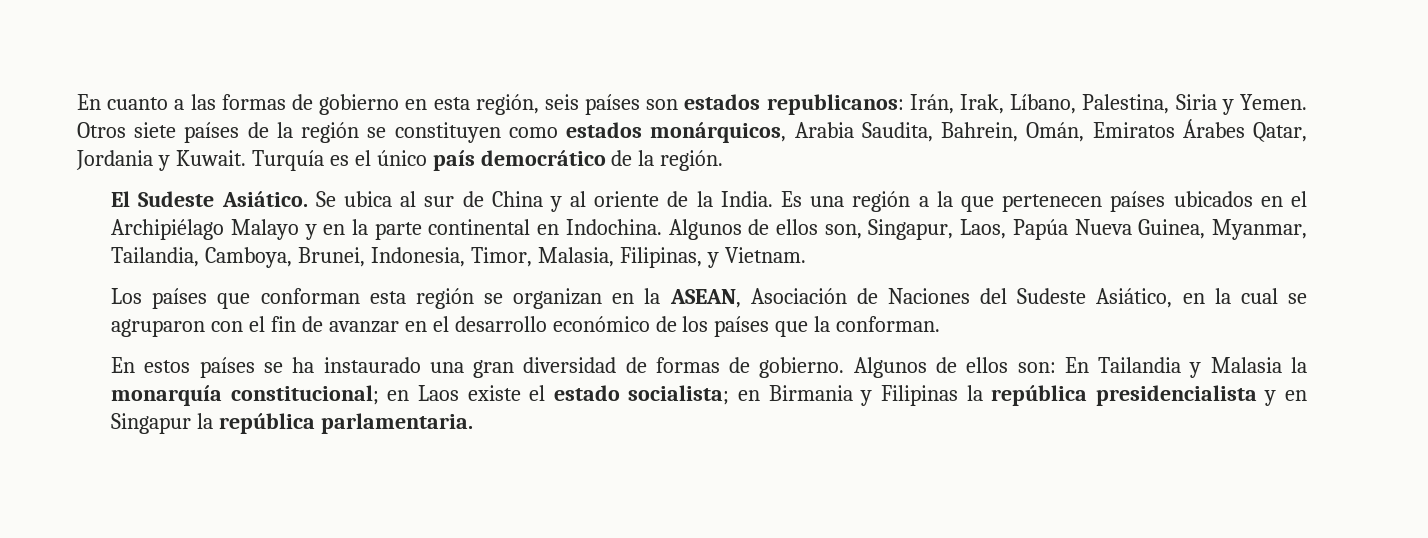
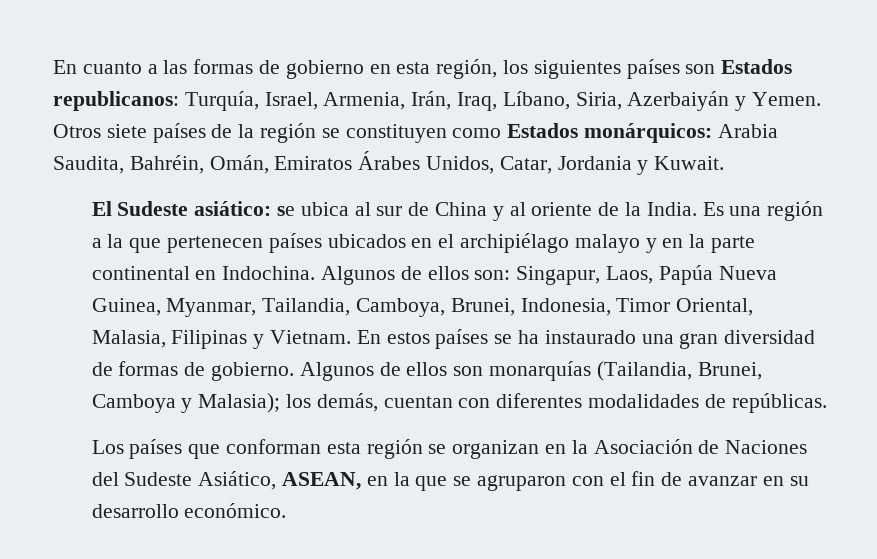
[544,94,1217,115] seis países son estados republicanos: Irán, Irak, Líbano, Palestina, Siria -> [503,59,793,79] [53,91,730,111] los siguientes países son Estados republicanos: Turquía, Israel, Armenia, Irán, Iraq, Líbano, Siria, Azerbaiyán
[566,122,787,143] estados monárquicos, -> [507,123,713,143] Estados monárquicos:
[941,122,1019,142] Bahrein, -> [129,155,204,174] Bahréin,
[1253,122,1308,142] Qatar, -> [426,156,552,174] Unidos, Catar,
[251,150,724,171] Turquía es el único país democrático de la región. -> (725, 163) none
[221,191,336,207] Asiático. Se -> [194,201,295,216] asiático: se
[111,219,299,240] Archipiélago Malayo -> [459,233,640,253] archipiélago malayo
[824,224,862,239] son, -> [474,270,511,280] son:
[470,247,806,268] [111,288,1307,309] [111,316,941,337] Timor, Malasia, Filipinas, y Vietnam. // Los países que conforman esta región se organizan en la ASEAN, Asociación de Naciones del Sudeste Asiático, en la cual se agruparon con el fin de avanzar en el desarrollo económico de los países que la conforman. // -> [616,298,754,316] [91,330,351,349] Timor Oriental, Malasia, Filipinas y Vietnam.
[1017,357,1307,378] [111,385,1307,406] [111,413,473,434] son: En Tailandia y Malasia la monarquía constitucional; en Laos existe el estado socialista; en Birmania y Filipinas la república presidencialista y en Singapur la república parlamentaria. -> [453,361,762,381] [91,393,827,413] [91,439,808,459] [91,471,809,491] [91,503,287,518] son monarquías (Tailandia, Brunei, Camboya y Malasia); los demás, cuentan con diferentes modalidades de repúblicas. // Los países que conforman esta región se organizan en la Asociación de Naciones del Sudeste Asiático, ASEAN, en la que se agruparon con el fin de avanzar en su desarrollo económico.

